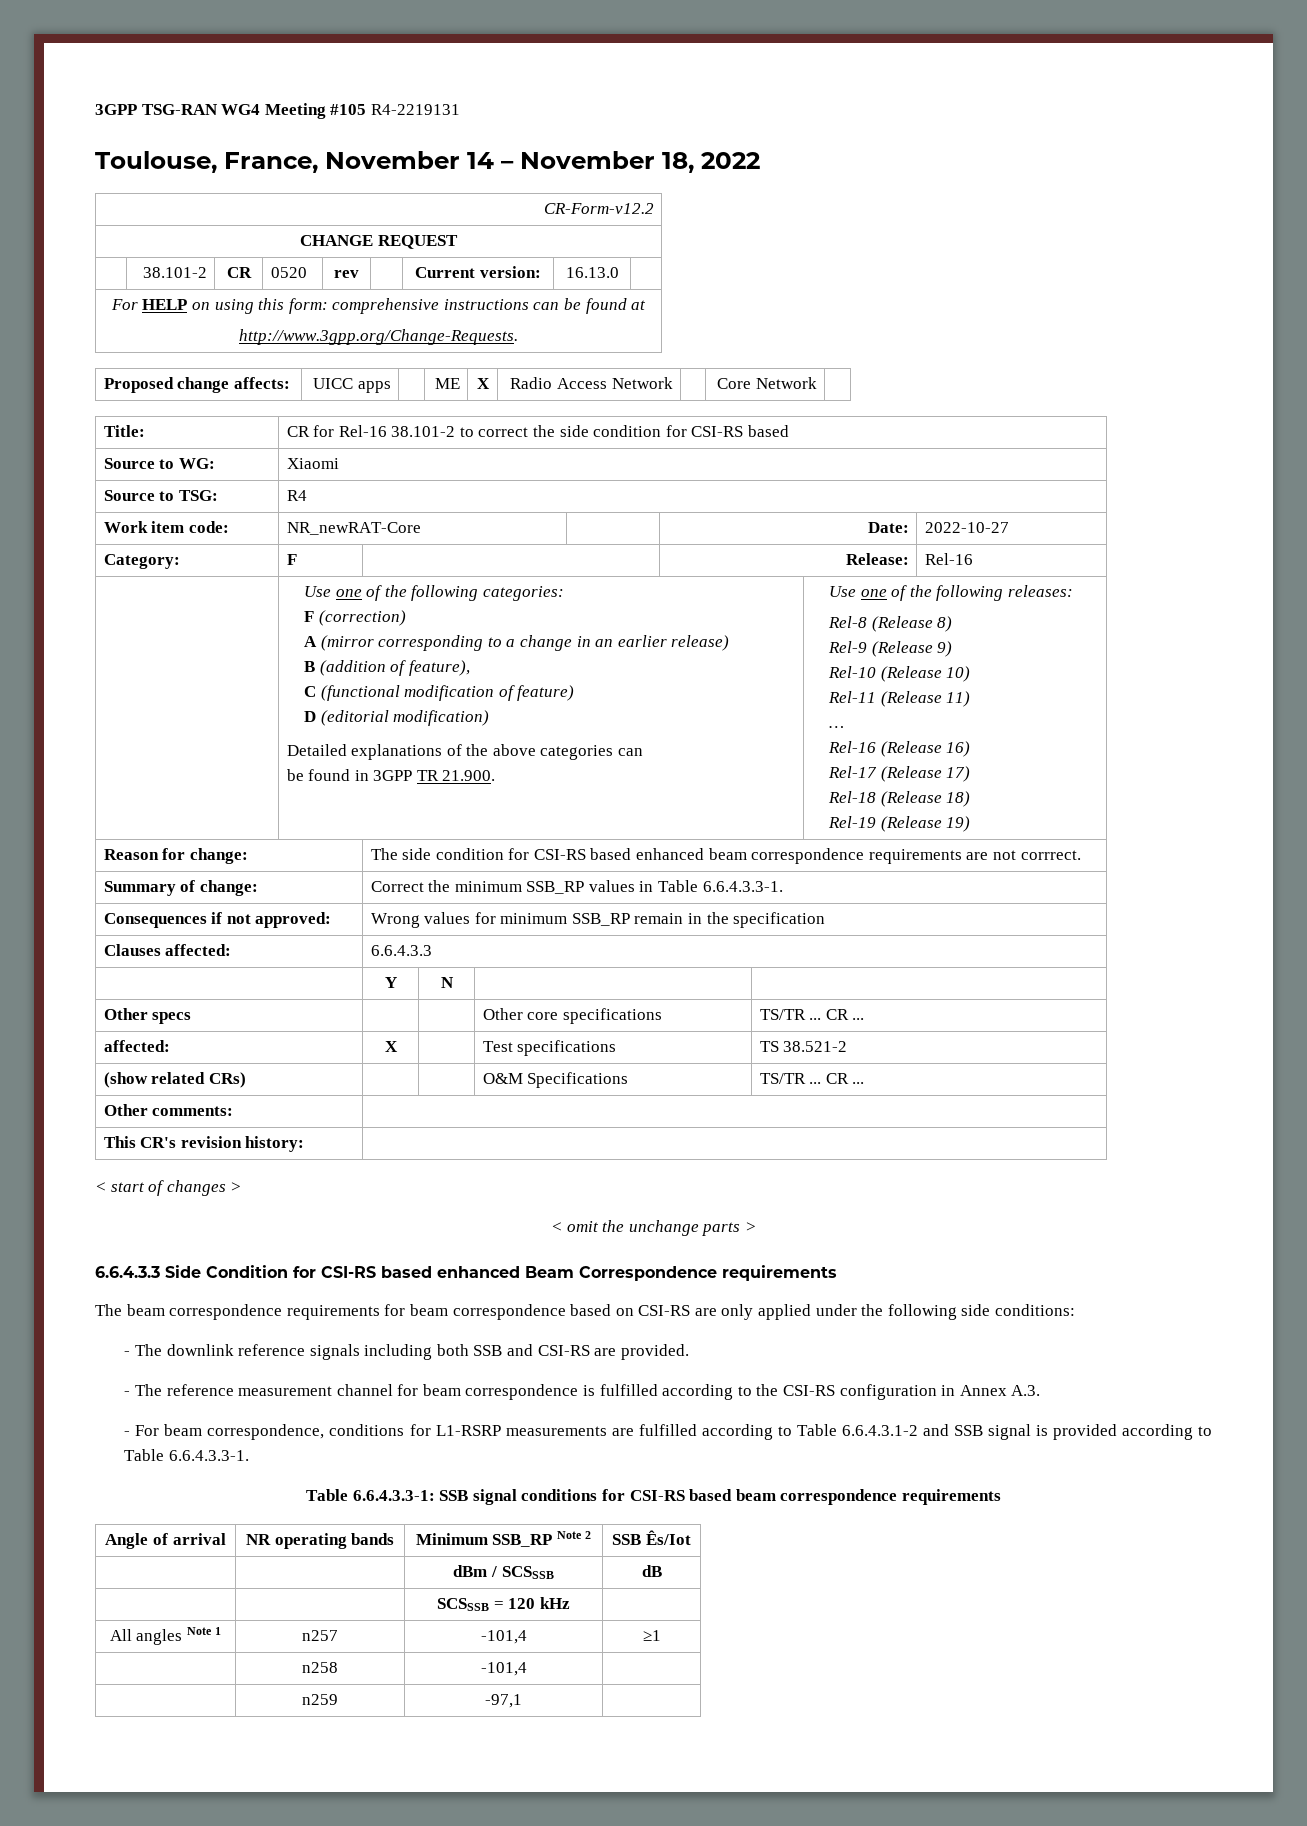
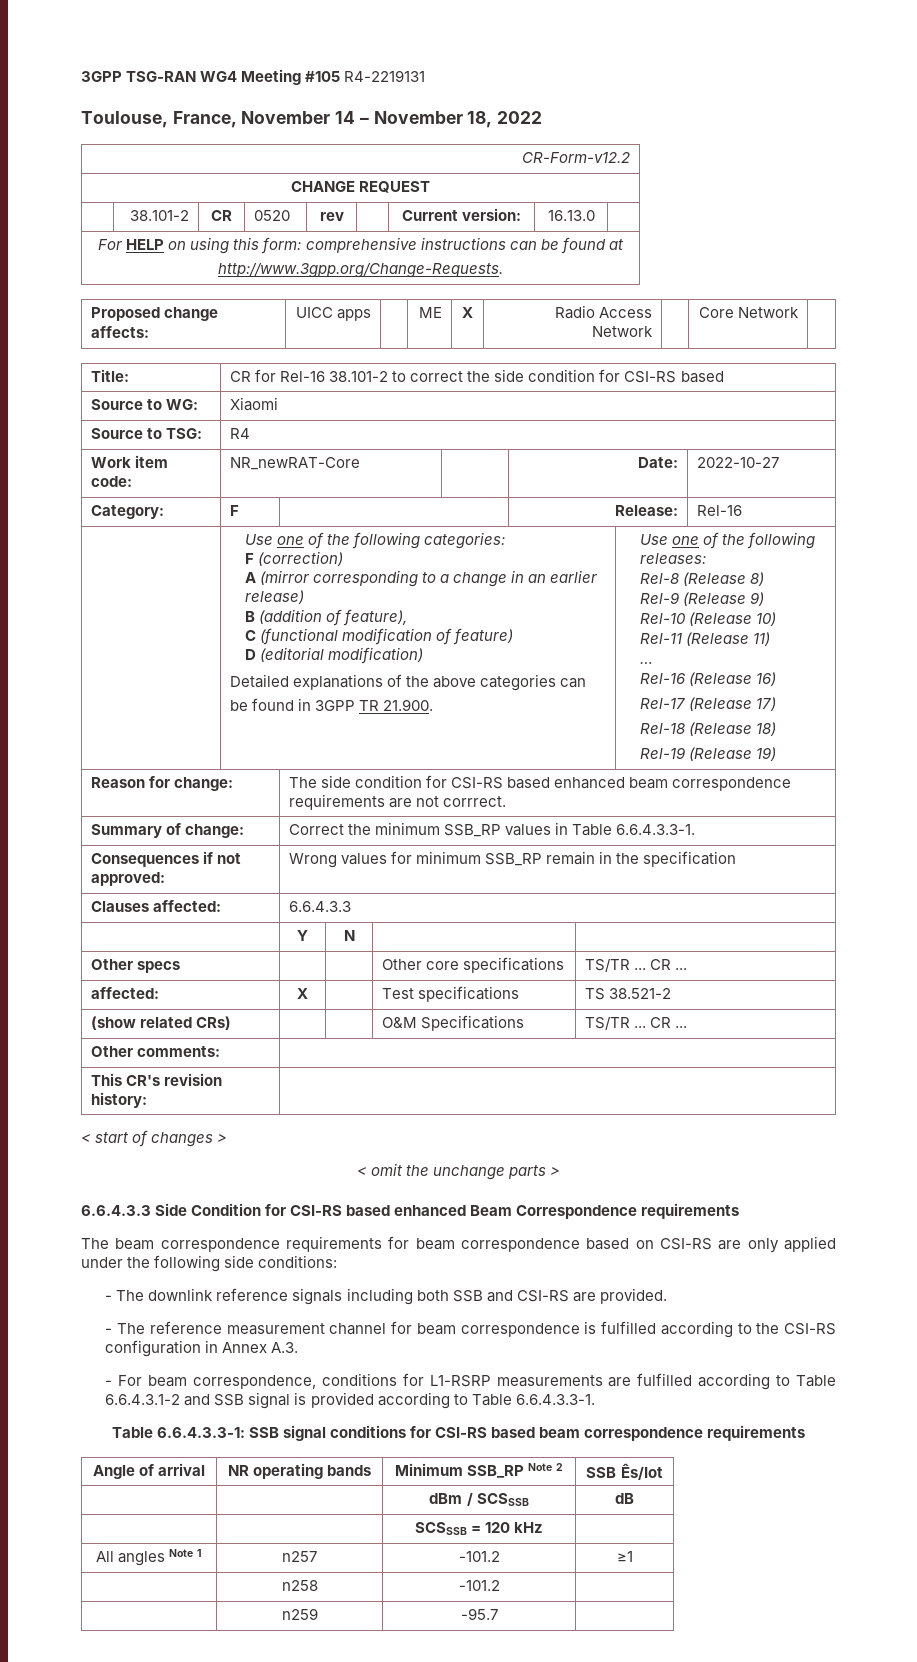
[480,1630,527,1644] -101,4 -> [458,1551,500,1562] -101.2
[480,1662,527,1676] -101,4 -> [458,1580,500,1591] -101.2
[485,1694,522,1708] -97,1 -> [460,1608,498,1620] -95.7

